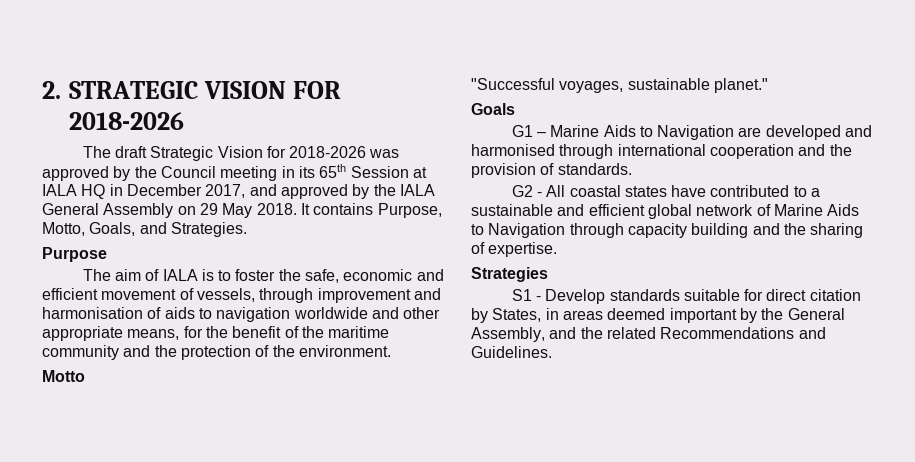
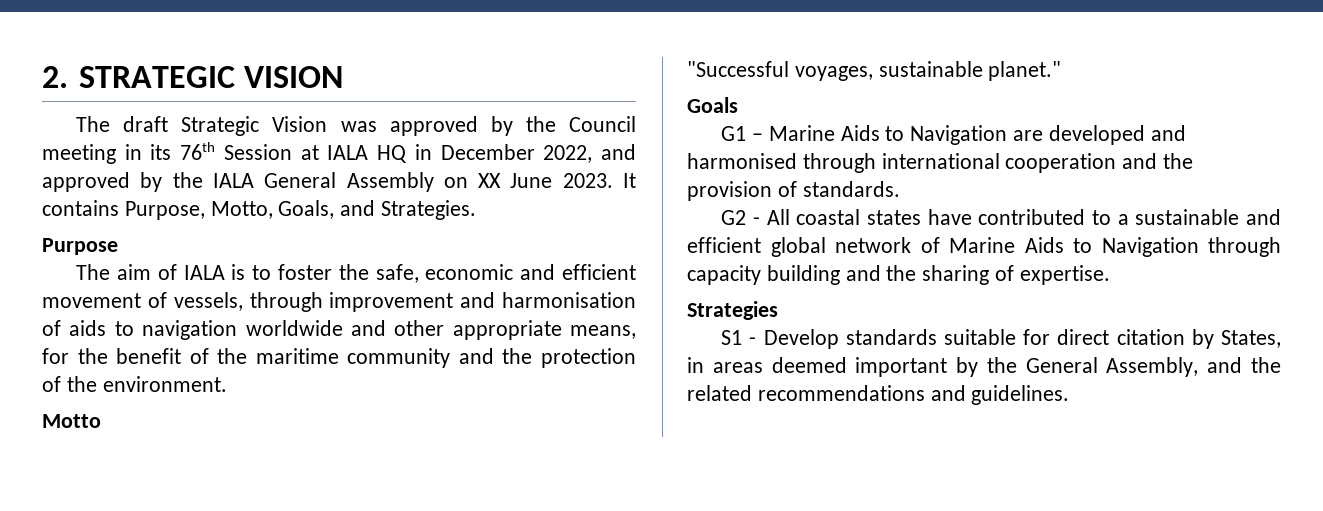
[292,81,341,99] [69,112,184,130] FOR 2018-2026 -> (343, 77) none
[266,146,367,158] for 2018-2026 -> (328, 124) none
[319,164,347,178] 65th -> [180,142,216,160] 76th
[205,184,246,198] 2017, -> [543,145,593,163] 2022,
[199,203,297,218] 29 May 2018. -> [478,173,613,188] XX June 2023.
[660,327,826,339] [471,346,552,358] Recommendations and Guidelines. -> [757,385,1070,405] recommendations and guidelines.

